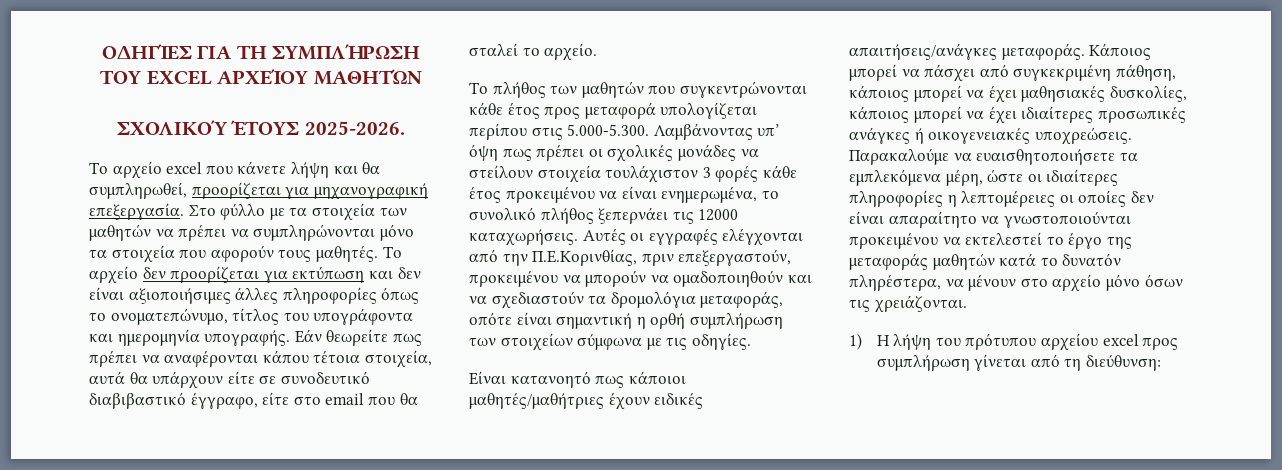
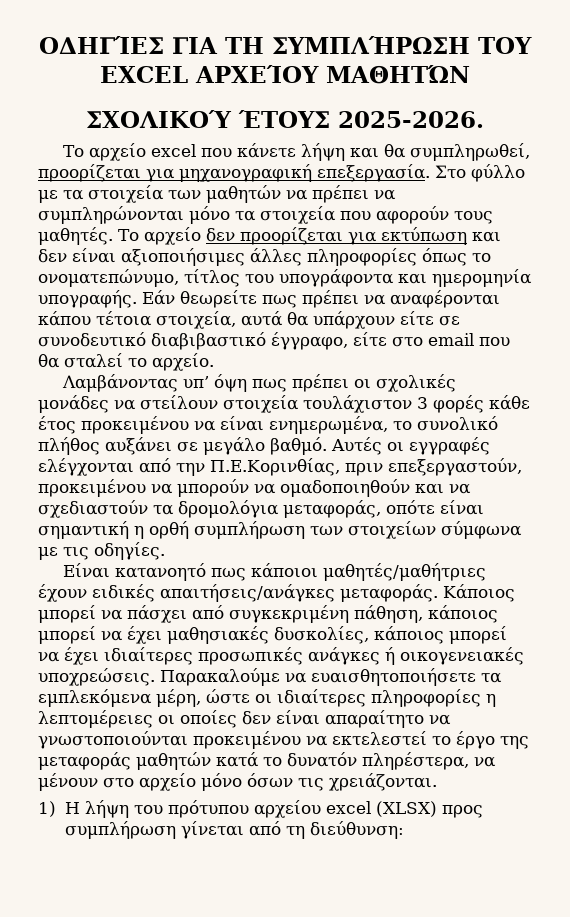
[469,81,807,98] [469,102,758,119] [469,123,650,140] Το πλήθος των μαθητών που συγκεντρώνονται κάθε έτος προς μεταφορά υπολογίζεται περίπου στις 5.000-5.300. -> (214, 362) none
[598,207,739,224] [469,229,578,246] ξεπερνάει τις 12000 καταχωρήσεις. -> [105,437,327,455] αυξάνει σε μεγάλο βαθμό.
(1139, 340) none -> [375,801,437,817] (XLSX)

